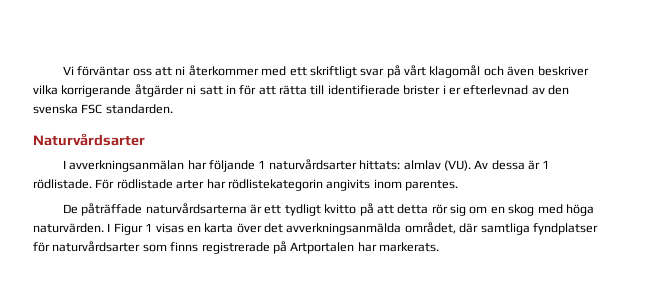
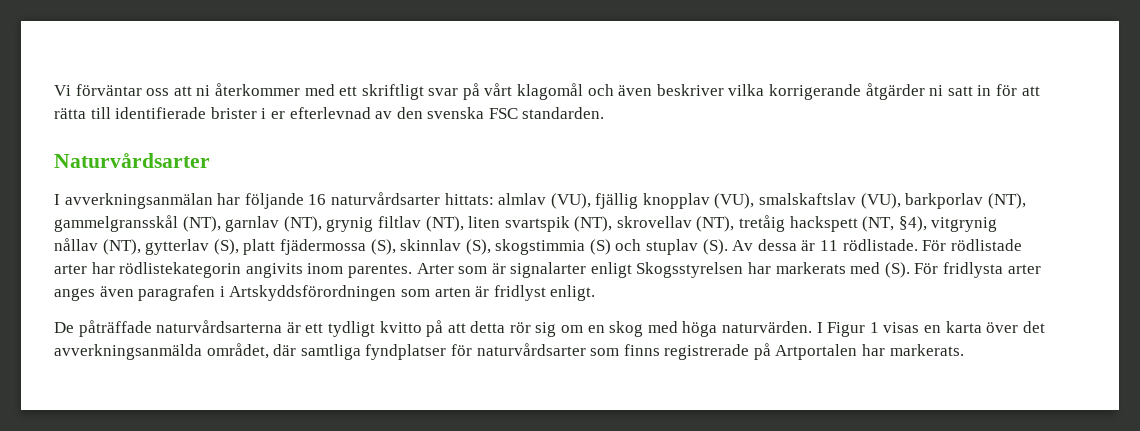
[258,160,266,169] 1 -> [308,194,327,205] 16
[443,160,471,171] (VU). -> [550,193,1026,209] [54,215,998,232] [54,238,728,255] (VU), fjällig knopplav (VU), smalskaftslav (VU), barkporlav (NT), gammelgransskål (NT), garnlav (NT), grynig filtlav (NT), liten svartspik (NT), skrovellav (NT), tretåig hackspett (NT, §4), vitgrynig nållav (NT), gytterlav (S), platt fjädermossa (S), skinnlav (S), skogstimmia (S) och stuplav (S).
[542,160,550,169] 1 -> [820,240,839,251] 11
(458, 185) none -> [416,262,1041,278] [54,285,596,301] Arter som är signalarter enligt Skogsstyrelsen har markerats med (S). För fridlysta arter anges även paragrafen i Artskyddsförordningen som arten är fridlyst enligt.

